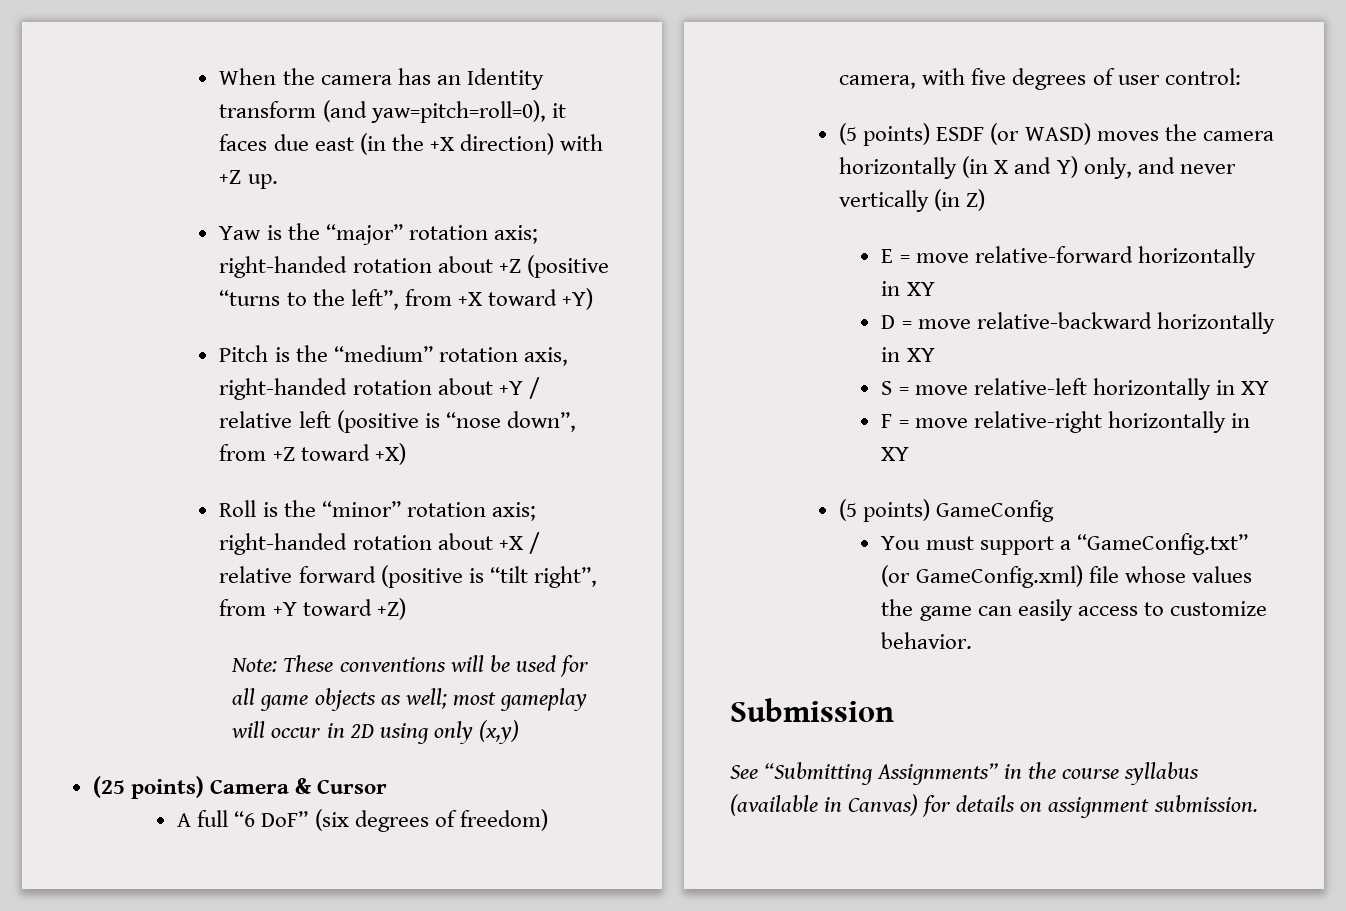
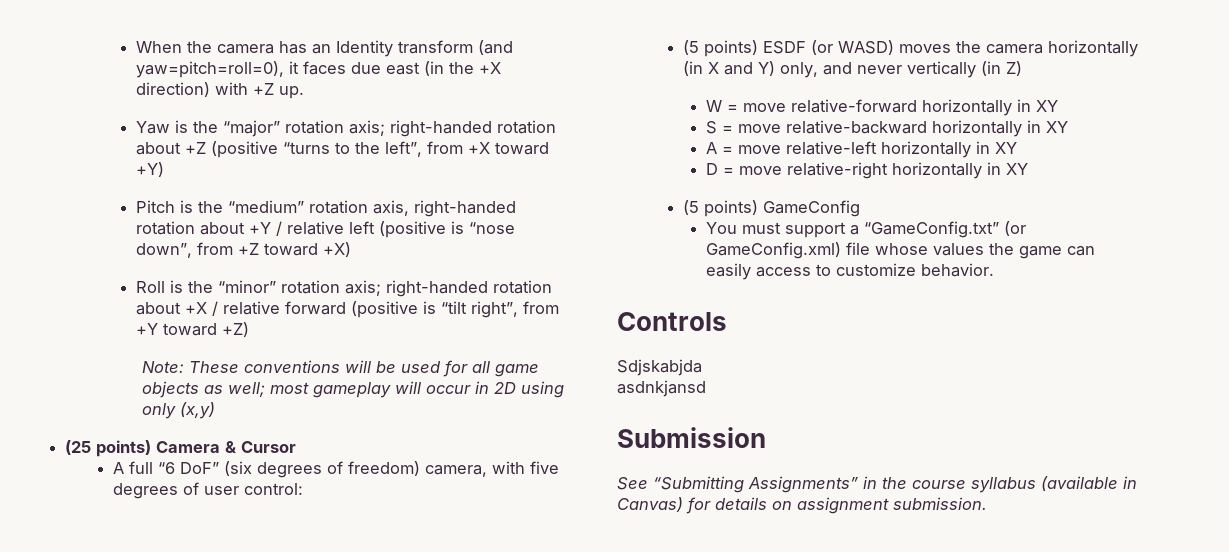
[881,249,894,263] E -> [706,100,723,112] W
[881,315,896,329] D -> [706,121,718,134] S
[881,381,893,395] S -> [706,142,718,154] A
[881,414,893,428] F -> [706,163,719,175] D
(973, 640) none -> [617,312,727,331] [617,359,702,376] [617,380,706,397] // Controls // Sdjskabjda // asdnkjansd

